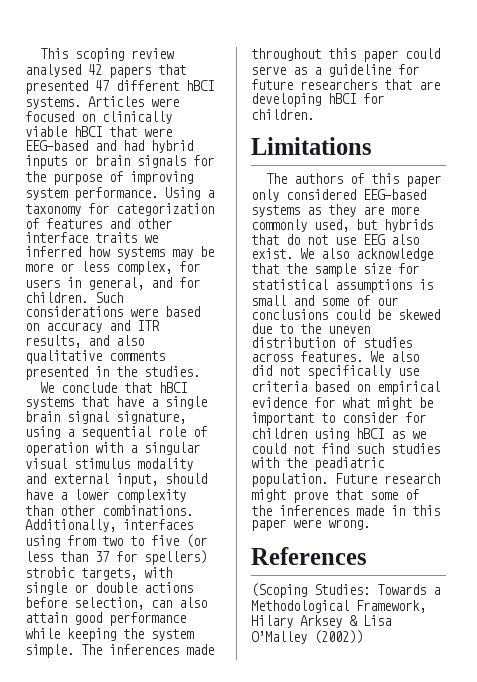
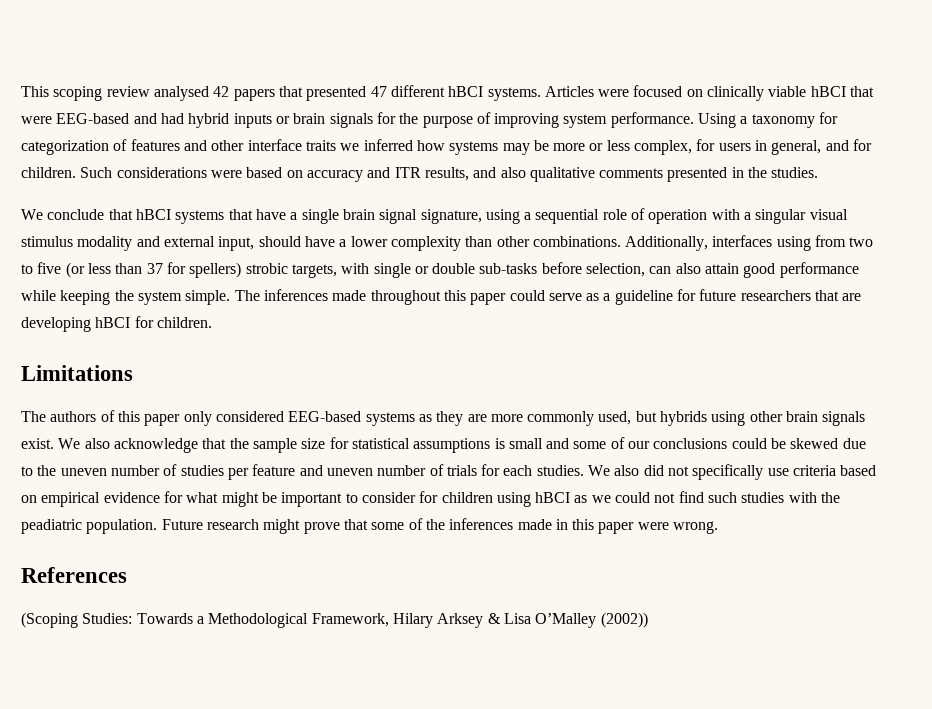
[144,582,193,593] actions -> [479,263,538,274] sub-tasks
[251,234,419,245] that do not use EEG also -> [711,411,866,426] using other brain signals
[251,337,335,348] distribution -> [110,465,160,476] number
[251,351,363,362] across features. -> [227,464,584,480] per feature and uneven number of trials for each studies.

